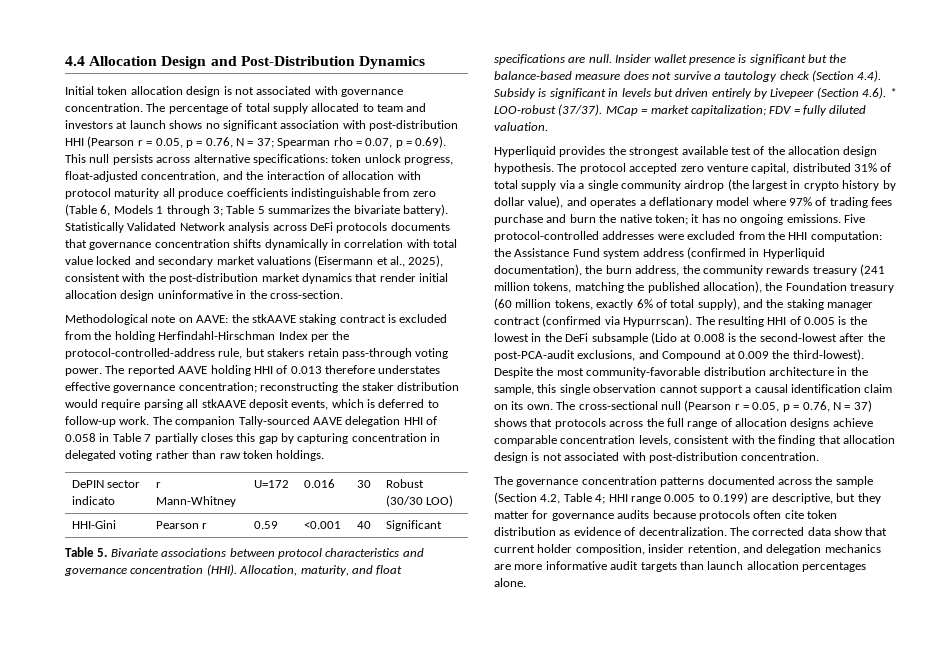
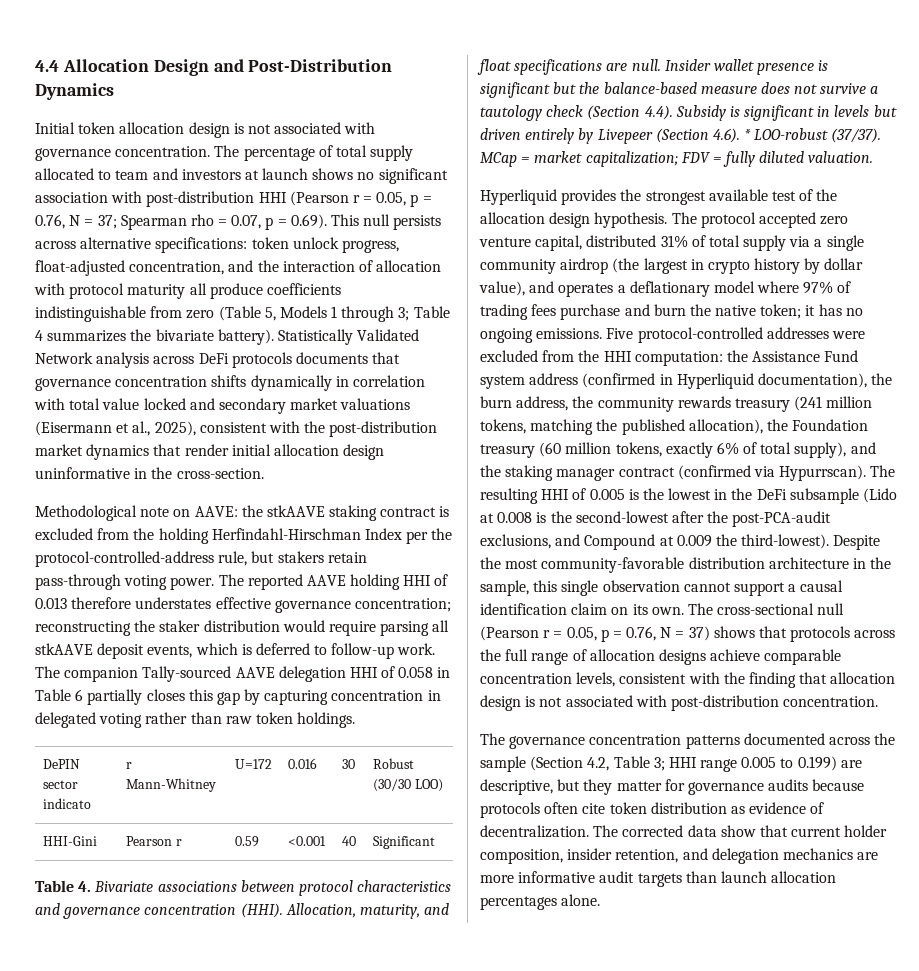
[100,205,111,216] 6, -> [264,307,276,321] 5,
[257,206,265,214] 5 -> [35,330,43,341] 4
[144,434,152,442] 7 -> [75,689,84,701] 6
[97,548,108,557] 5. -> [78,881,92,892] 4.
[595,494,606,504] 4; -> [653,757,665,771] 3;

